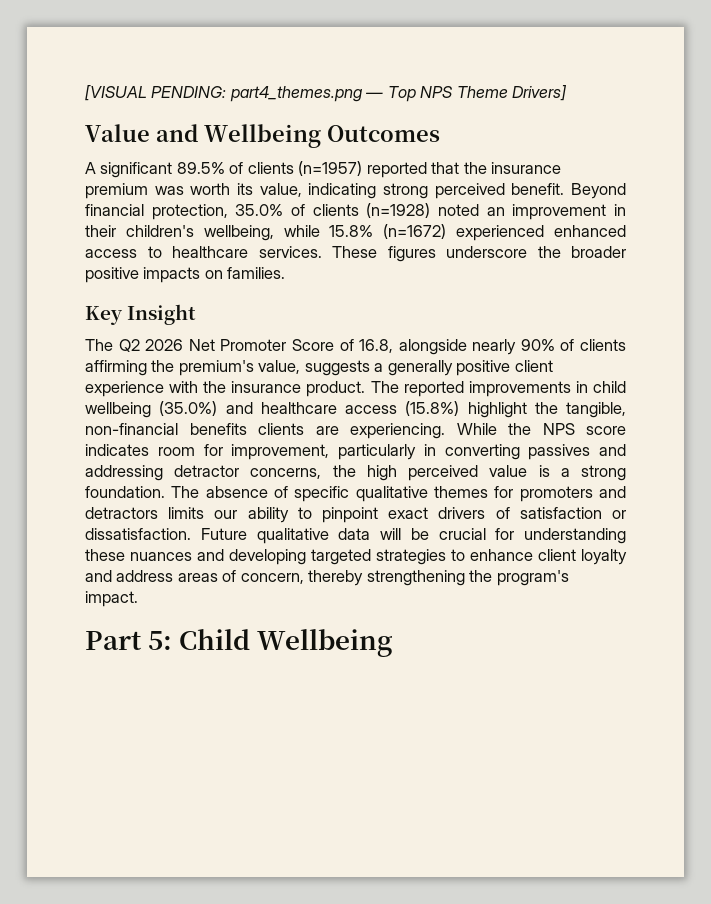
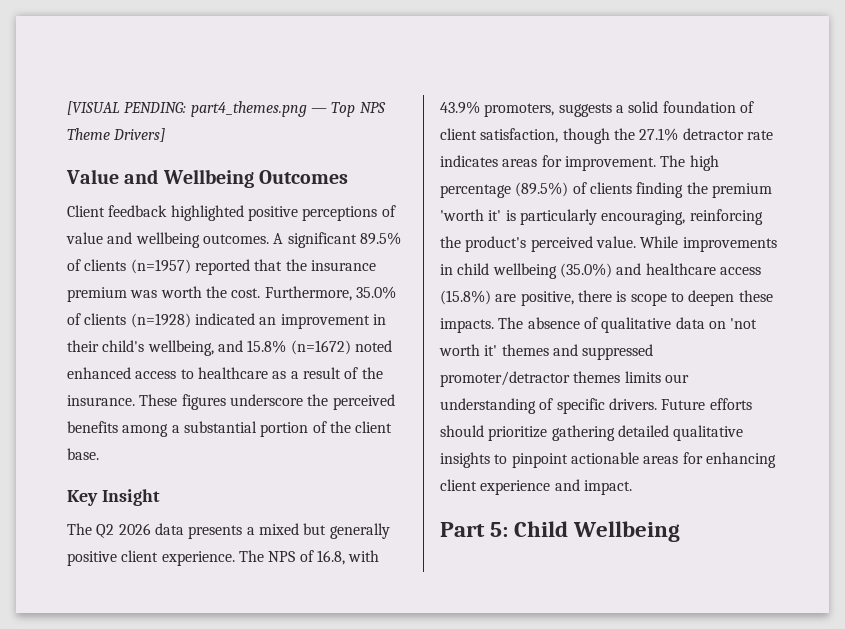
(440, 133) none -> [67,205,396,221] [66,232,269,248] Client feedback highlighted positive perceptions of value and wellbeing outcomes.
[236,183,626,199] [85,204,228,220] its value, indicating strong perceived benefit. Beyond financial protection, -> [205,286,352,301] the cost. Furthermore,
[438,204,479,216] noted -> [194,313,255,325] indicated
[125,225,320,241] children's wellbeing, while -> [102,340,243,356] child's wellbeing, and
[456,225,545,241] experienced -> [354,340,392,352] noted
[258,246,626,262] [85,267,286,283] services. These figures underscore the broader positive impacts on families. -> [272,367,383,379] [67,394,395,410] [67,421,393,437] [67,448,99,460] as a result of the insurance. These figures underscore the perceived benefits among a substantial portion of the client base.
[188,339,626,355] [85,360,553,376] [85,381,464,397] Net Promoter Score of 16.8, alongside nearly 90% of clients affirming the premium's value, suggests a generally positive client experience with the insurance product. The reported -> [154,523,390,539] [67,550,380,566] [440,101,754,117] [440,128,773,144] [440,155,719,171] [440,182,772,198] [440,209,763,225] [440,236,679,252] data presents a mixed but generally positive client experience. The NPS of 16.8, with 43.9% promoters, suggests a solid foundation of client satisfaction, though the 27.1% detractor rate indicates areas for improvement. The high percentage (89.5%) of clients finding the premium 'worth it' is particularly encouraging, reinforcing the product's perceived value. While
[467,402,626,418] [85,423,626,439] [85,444,626,460] [85,465,626,481] [85,486,626,502] [85,507,626,523] [85,528,626,544] [85,549,627,565] [85,570,569,586] highlight the tangible, non-financial benefits clients are experiencing. While the NPS score indicates room for improvement, particularly in converting passives and addressing detractor concerns, the high perceived value is a strong foundation. The absence of specific qualitative themes for promoters and detractors limits our ability to pinpoint exact drivers of satisfaction or dissatisfaction. Future qualitative data will be crucial for understanding these nuances and developing targeted strategies to enhance client loyalty and address areas of concern, thereby strengthening the program's -> [495,290,773,306] [440,317,758,333] [439,344,654,360] [440,371,689,387] [440,398,752,414] [440,425,744,441] [440,452,776,468] [440,479,580,495] are positive, there is scope to deepen these impacts. The absence of qualitative data on 'not worth it' themes and suppressed promoter/detractor themes limits our understanding of specific drivers. Future efforts should prioritize gathering detailed qualitative insights to pinpoint actionable areas for enhancing client experience and

